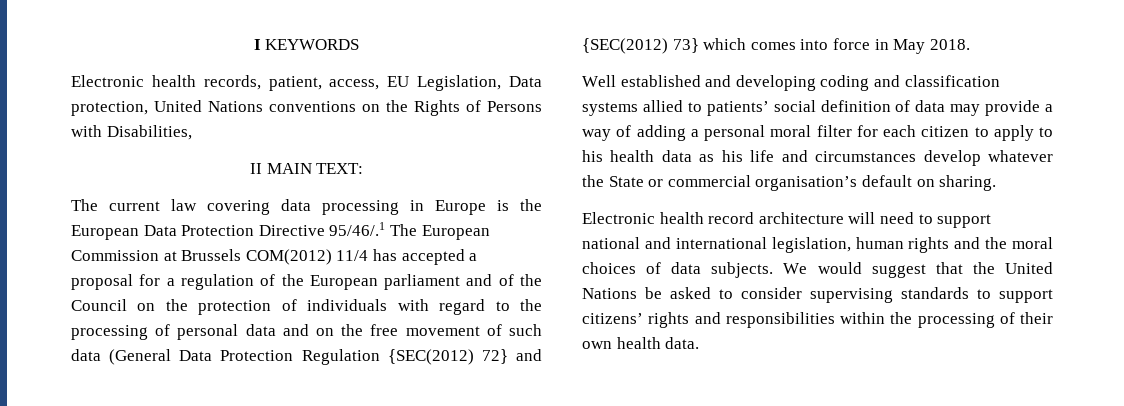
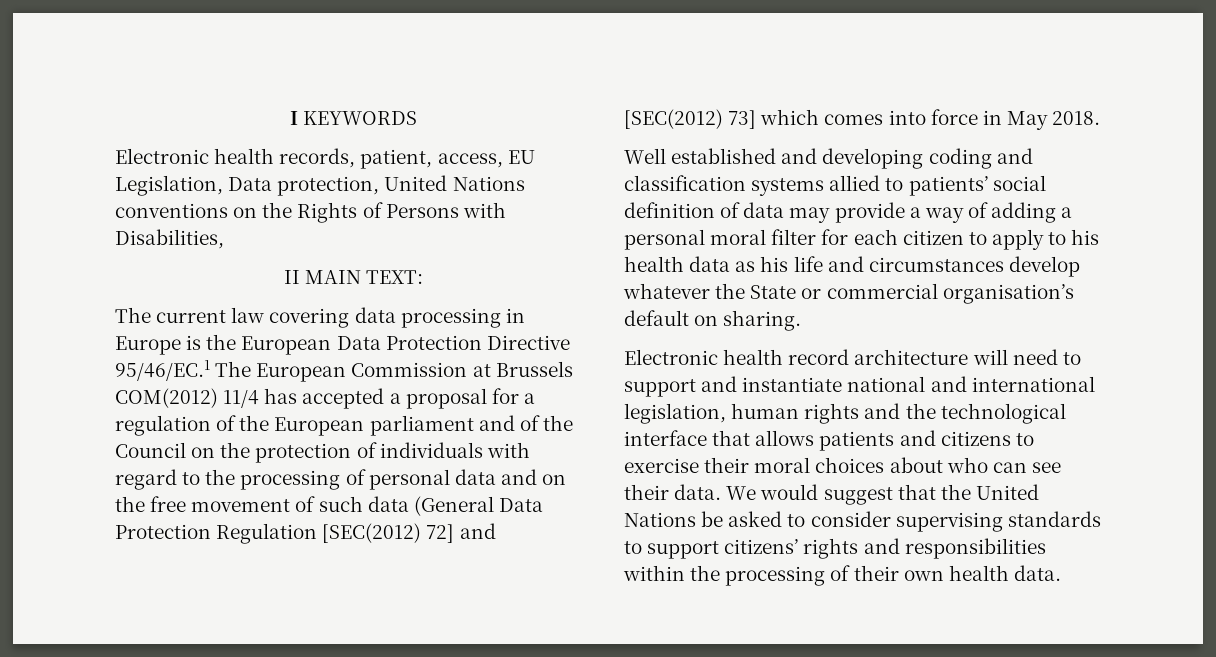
[329,222,386,236] 95/46/.1 -> [115,360,210,381] 95/46/EC.1
[387,349,542,365] [582,38,699,54] {SEC(2012) 72} and {SEC(2012) 73} -> [322,523,496,543] [624,109,757,129] [SEC(2012) 72] and [SEC(2012) 73]
(992, 221) none -> [701,376,843,392] and instantiate
[1012,237,1053,249] [582,262,774,278] moral choices of data subjects. -> [940,403,1066,424] [624,430,1034,451] [624,457,1061,473] [624,484,722,500] technological interface that allows patients and citizens to exercise their moral choices about who can see their data.

